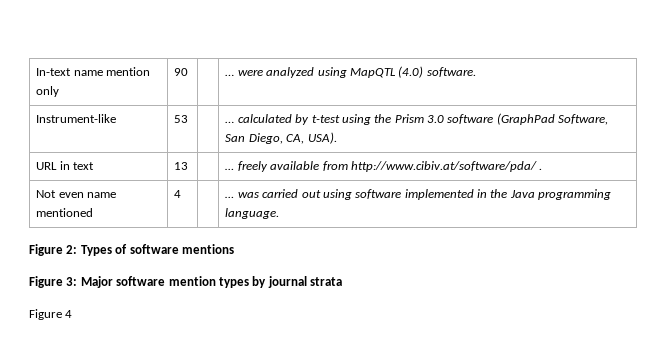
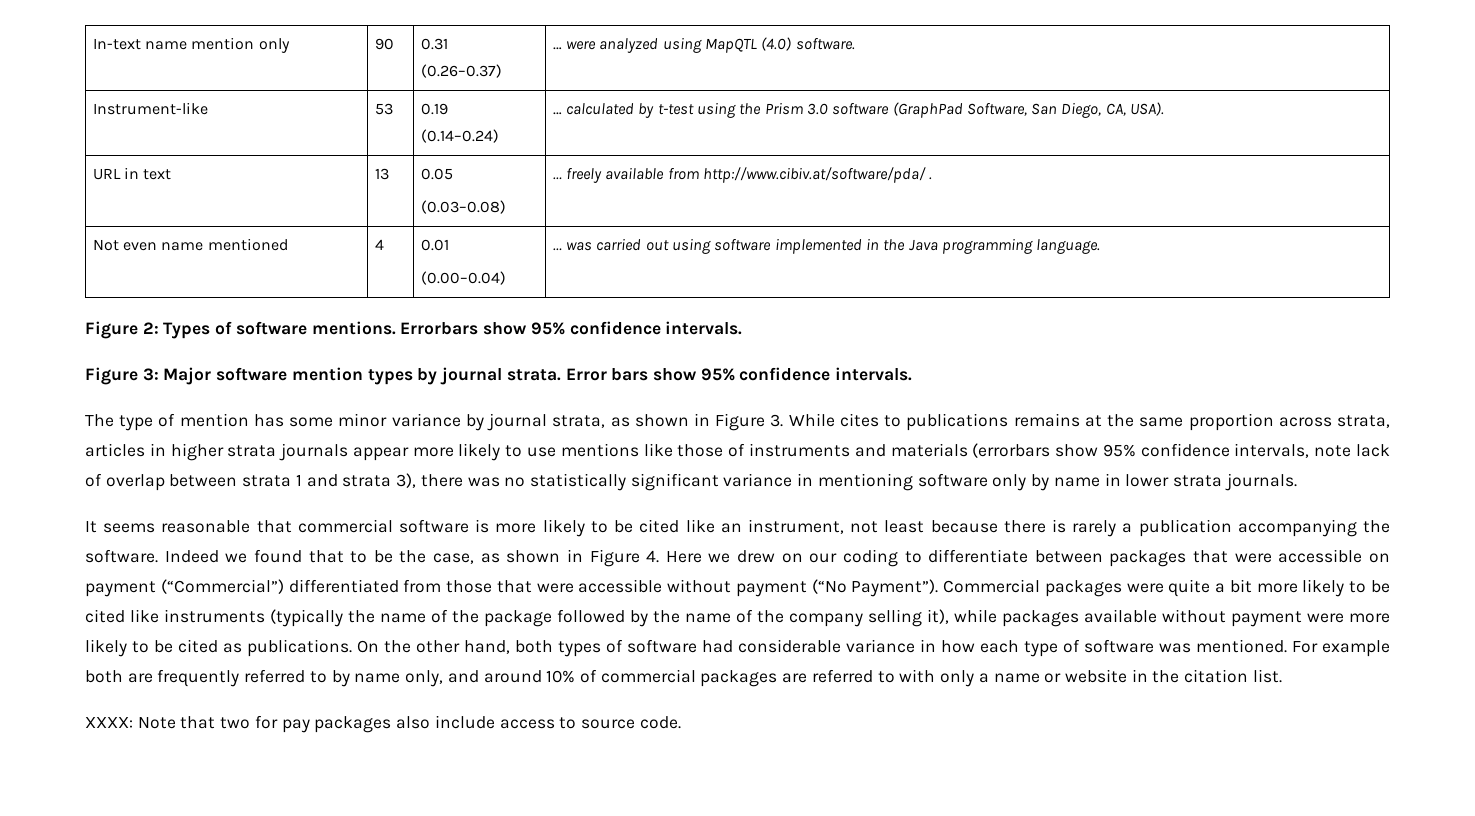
(189, 72) none -> [420,38,448,50] [420,64,502,78] 0.31 // (0.26–0.37)
(189, 119) none -> [420,103,448,115] [420,129,499,143] 0.19 // (0.14–0.24)
(189, 166) none -> [420,168,453,180] [420,200,506,214] 0.05 // (0.03–0.08)
(182, 194) none -> [420,239,449,251] [420,271,506,285] 0.01 // (0.00–0.04)
[181,244,234,254] mentions -> [311,321,743,335] mentions. Errorbars show 95% confidence intervals.
[310,277,342,286] [29,309,73,320] strata // Figure 4 -> [506,367,913,381] [85,413,1391,431] [85,443,1390,461] [85,473,1297,491] [85,519,1390,537] [85,549,1390,567] [85,579,1391,597] [85,609,1390,627] [85,639,1390,657] [85,669,1282,687] [85,715,681,733] strata. Error bars show 95% confidence intervals. // The type of mention has some minor variance by journal strata, as shown in Figure 3. While cites to publications remains at the same proportion across strata, articles in higher strata journals appear more likely to use mentions like those of instruments and materials (errorbars show 95% confidence intervals, note lack of overlap between strata 1 and strata 3), there was no statistically significant variance in mentioning software only by name in lower strata journals. // It seems reasonable that commercial software is more likely to be cited like an instrument, not least because there is rarely a publication accompanying the software. Indeed we found that to be the case, as shown in Figure 4. Here we drew on our coding to differentiate between packages that were accessible on payment (“Commercial”) differentiated from those that were accessible without payment (“No Payment”). Commercial packages were quite a bit more likely to be cited like instruments (typically the name of the package followed by the name of the company selling it), while packages available without payment were more likely to be cited as publications. On the other hand, both types of software had considerable variance in how each type of software was mentioned. For example both are frequently referred to by name only, and around 10% of commercial packages are referred to with only a name or website in the citation list. // XXXX: Note that two for pay packages also include access to source code.

